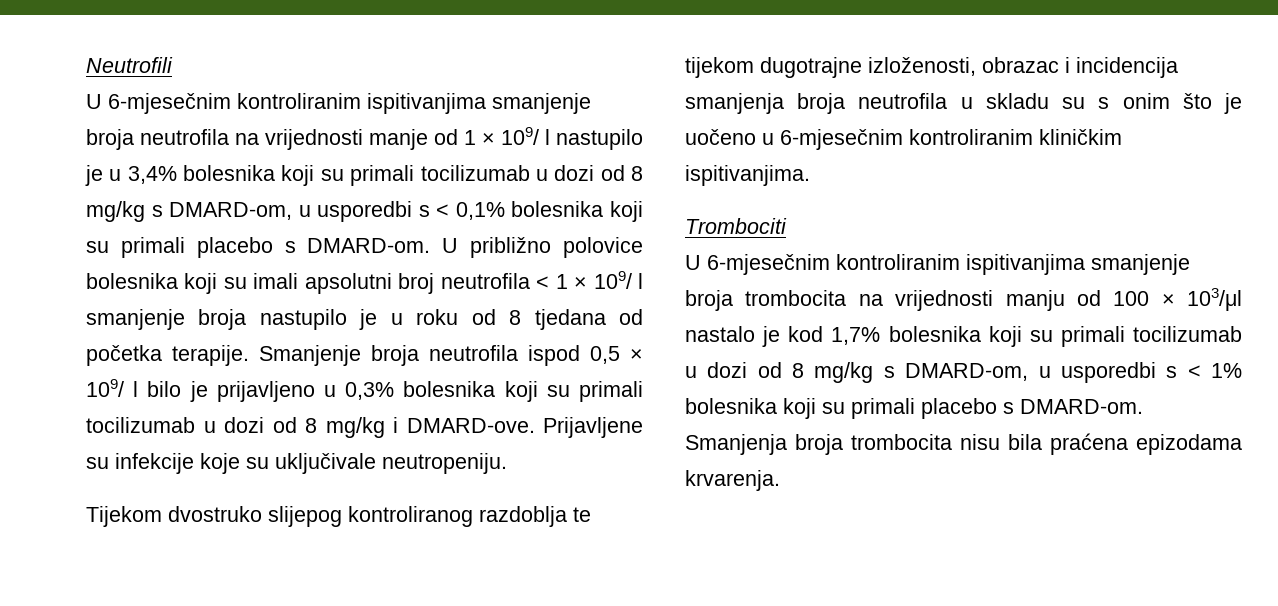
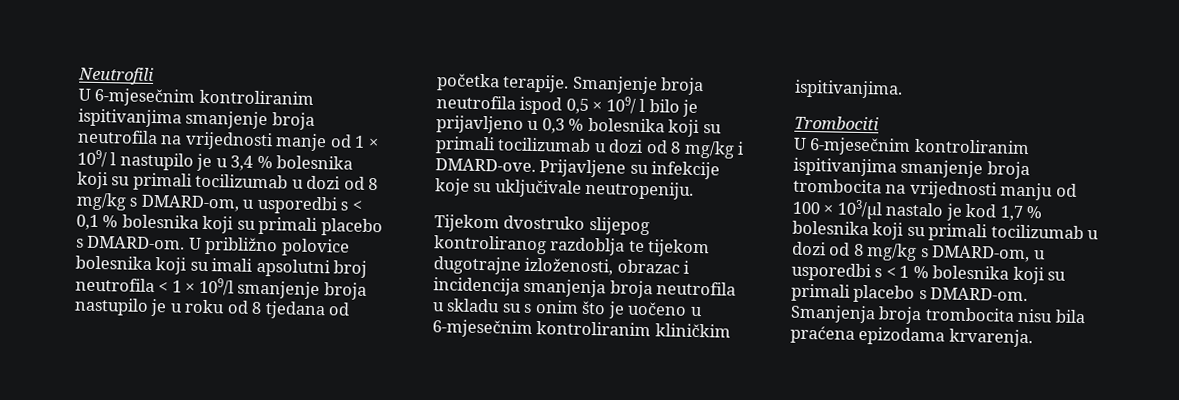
[127,166,177,184] 3,4% -> [230,155,273,171] 3,4 %
[455,202,505,220] 0,1% -> [76,214,119,231] 0,1 %
[593,271,643,289] 109/ l -> [198,277,234,296] 109/l
[345,382,395,400] 0,3% -> [541,118,585,134] 0,3 %
[831,327,881,345] 1,7% -> [999,205,1043,221] 1,7 %
[1211,363,1242,378] 1% -> [899,265,929,279] 1 %

